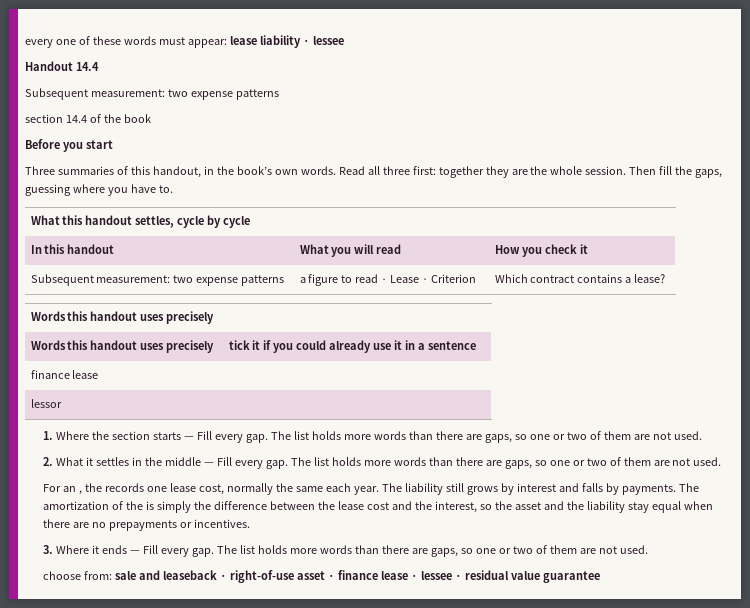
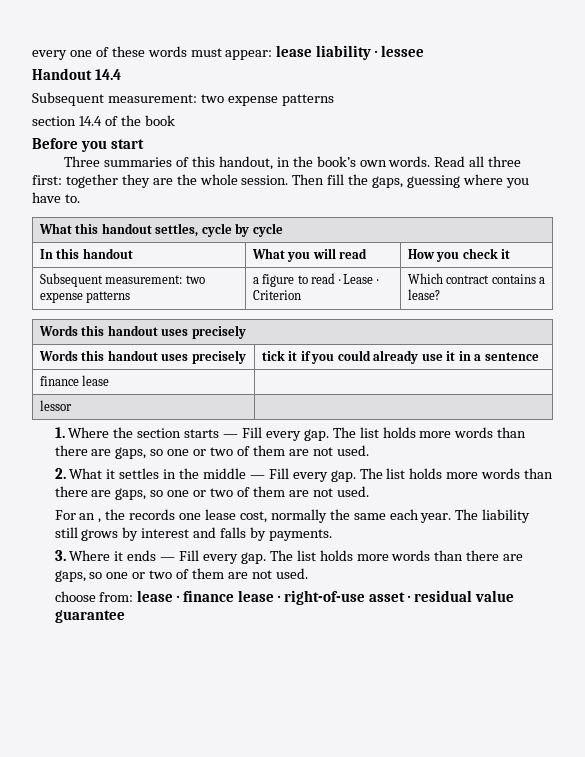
[678,483,699,492] [43,501,713,513] [43,519,251,531] The amortization of the is simply the difference between the lease cost and the interest, so the asset and the liability stay equal when there are no prepayments or incentives. -> (332, 535) none
[115,570,452,583] sale and leaseback · right-of-use asset · finance lease · lessee -> [137,590,405,605] lease · finance lease · right-of-use asset

